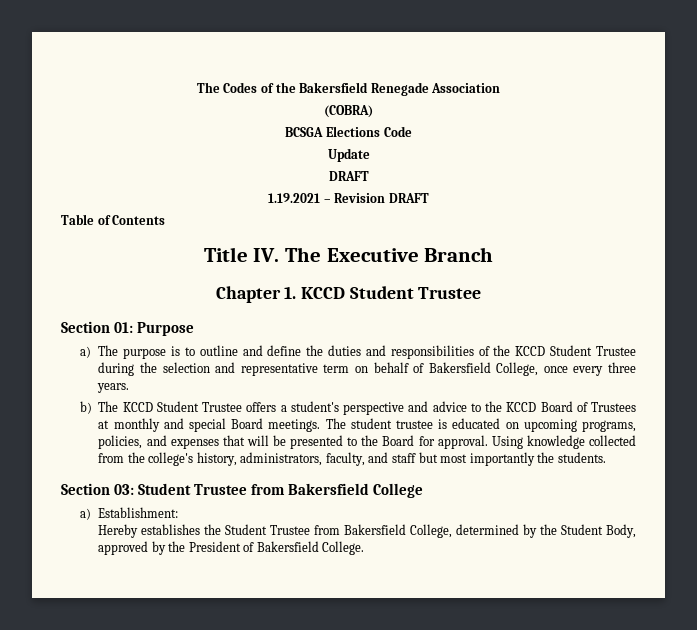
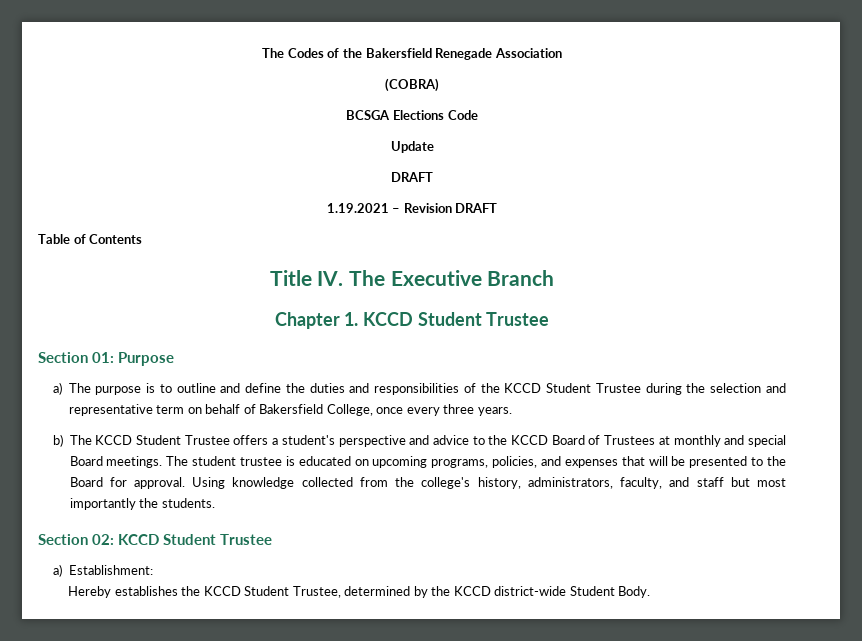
[114,483,424,498] 03: Student Trustee from Bakersfield College -> [92,534,273,545] 02: KCCD Student Trustee
[225,524,636,538] [98,541,365,555] Student Trustee from Bakersfield College, determined by the Student Body, approved by the President of Bakersfield College. -> [203,586,651,598] KCCD Student Trustee, determined by the KCCD district-wide Student Body.

